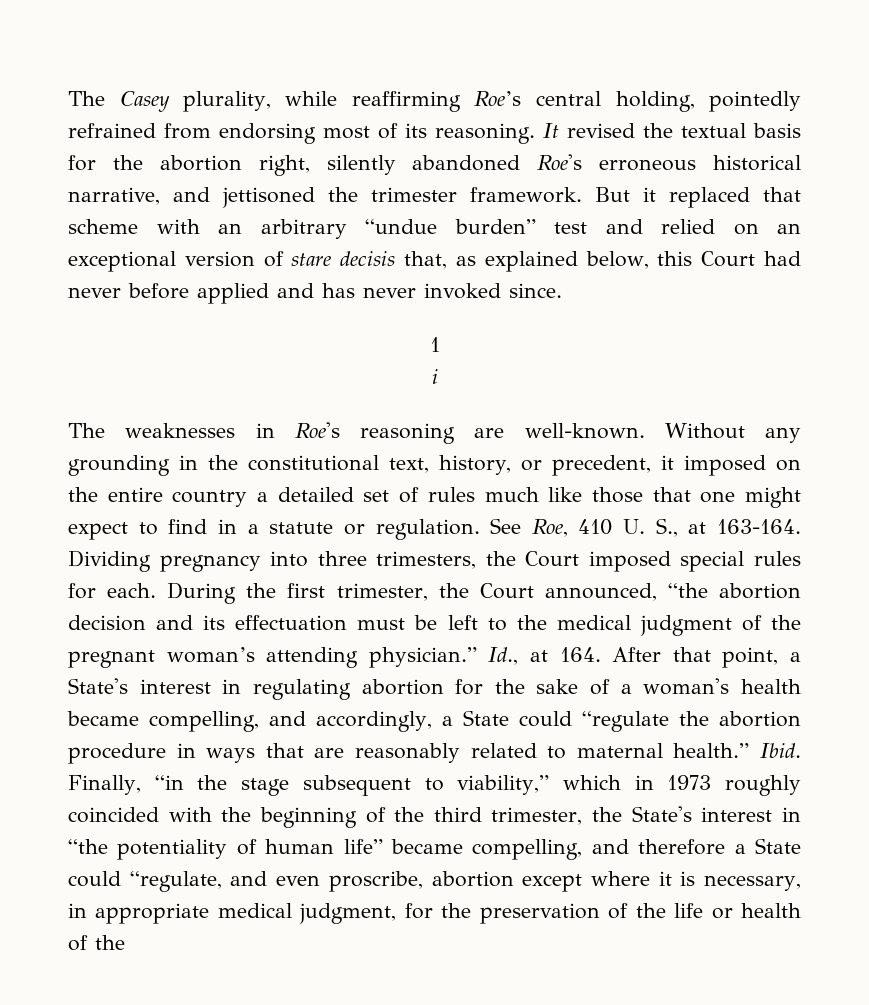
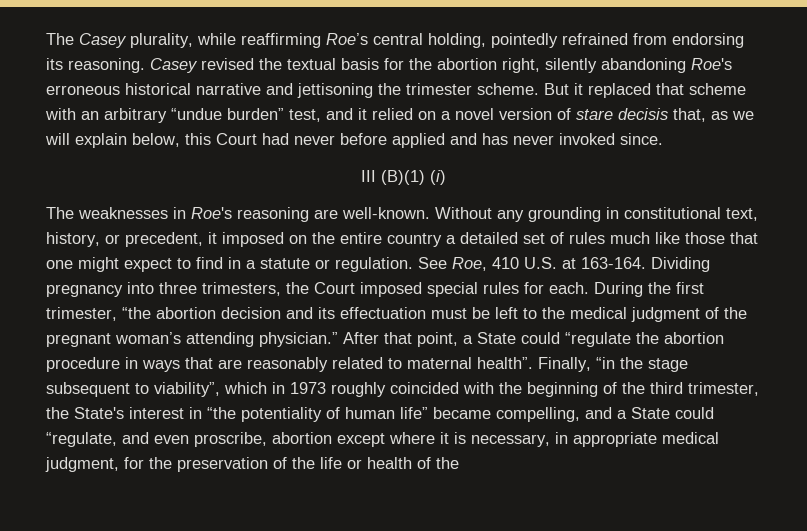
[323,123,398,139] most of -> (744, 40) none
[543,123,559,138] It -> [150,58,198,73] Casey
[412,155,521,171] abandoned -> [601,58,686,73] abandoning
[68,187,315,208] narrative, and jettisoned -> [196,83,373,98] narrative and jettisoning
[470,187,582,203] framework. -> [477,83,539,95] scheme.
[554,219,801,235] [68,251,176,272] test and relied on an exceptional -> [289,108,494,122] test, and it relied on a novel
[484,251,578,272] explained -> [732,111,754,120] [45,133,127,148] we will explain
[429,337,440,352] [431,369,438,384] 1 // i -> [361,170,446,185] III (B)(1) (i)
[207,455,238,470] the -> (619, 213) none
[623,518,678,537] U. S., -> [524,257,557,269] U.S.
[438,583,657,601] the Court announced, -> (117, 314) none
[488,647,601,665] Id., at 164. -> (338, 339) none
[68,678,801,700] [67,711,453,732] State's interest in regulating abortion for the sake of a woman's health became compelling, and accordingly, a -> (473, 339) none
[673,743,802,758] health.” Ibid. -> [477,357,533,369] health”.
[457,775,550,795] viability,” -> [154,382,220,397] viability”,
[638,839,726,855] therefore -> (612, 413) none

